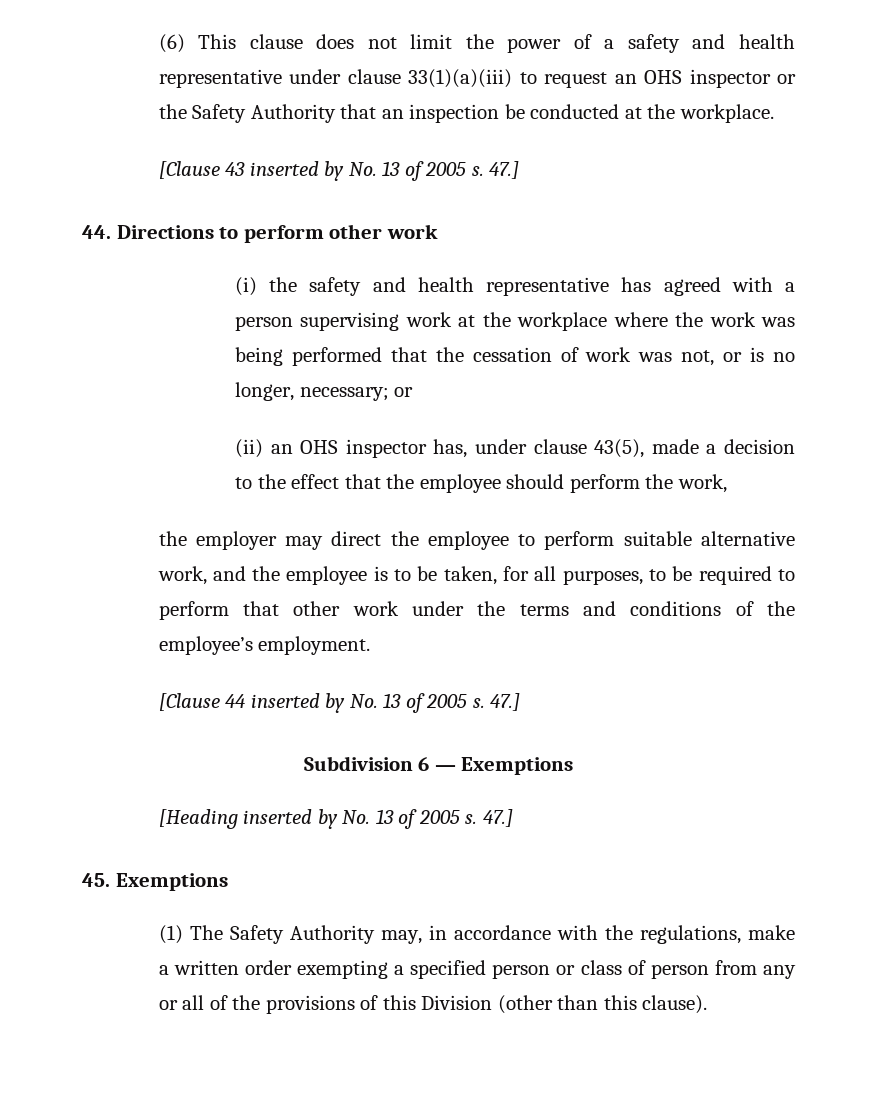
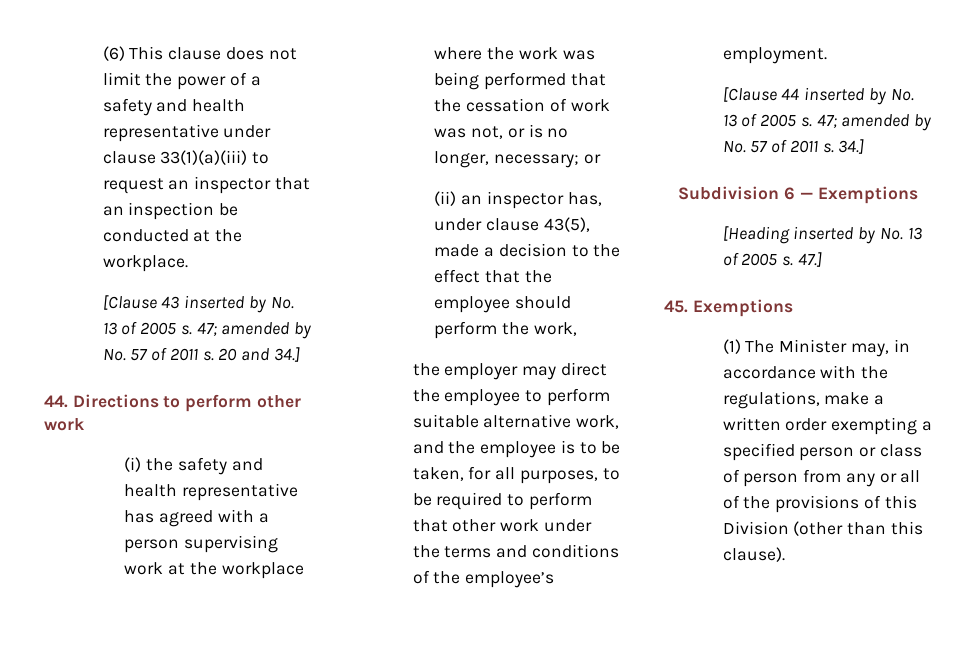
[644,69,797,88] [158,104,336,123] OHS inspector or the Safety Authority -> [194,176,272,194] inspector
[489,161,520,179] 47.] -> [196,322,311,339] [102,347,300,362] 47; amended by No. 57 of 2011 s. 20 and 34.]
[300,440,339,454] OHS -> (483, 200) none
[490,693,521,711] 47.] -> [816,114,931,131] [722,139,865,154] 47; amended by No. 57 of 2011 s. 34.]
[229,925,375,944] Safety Authority -> [779,339,848,353] Minister

